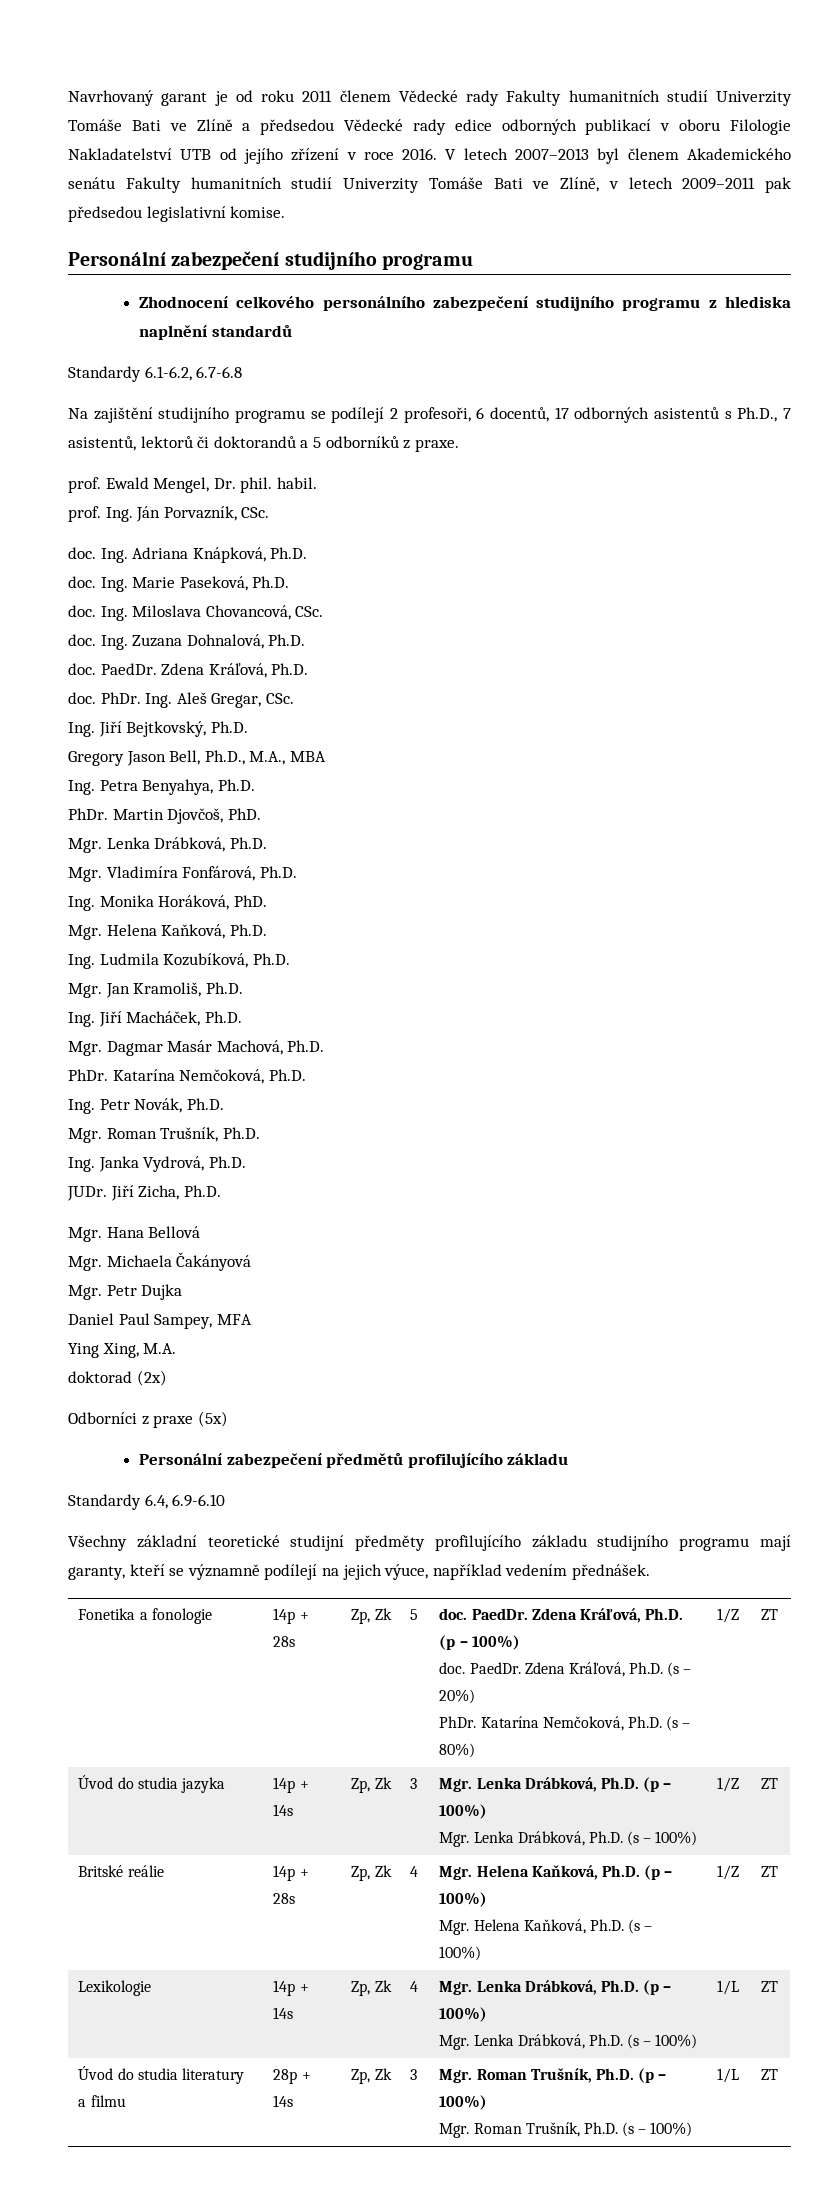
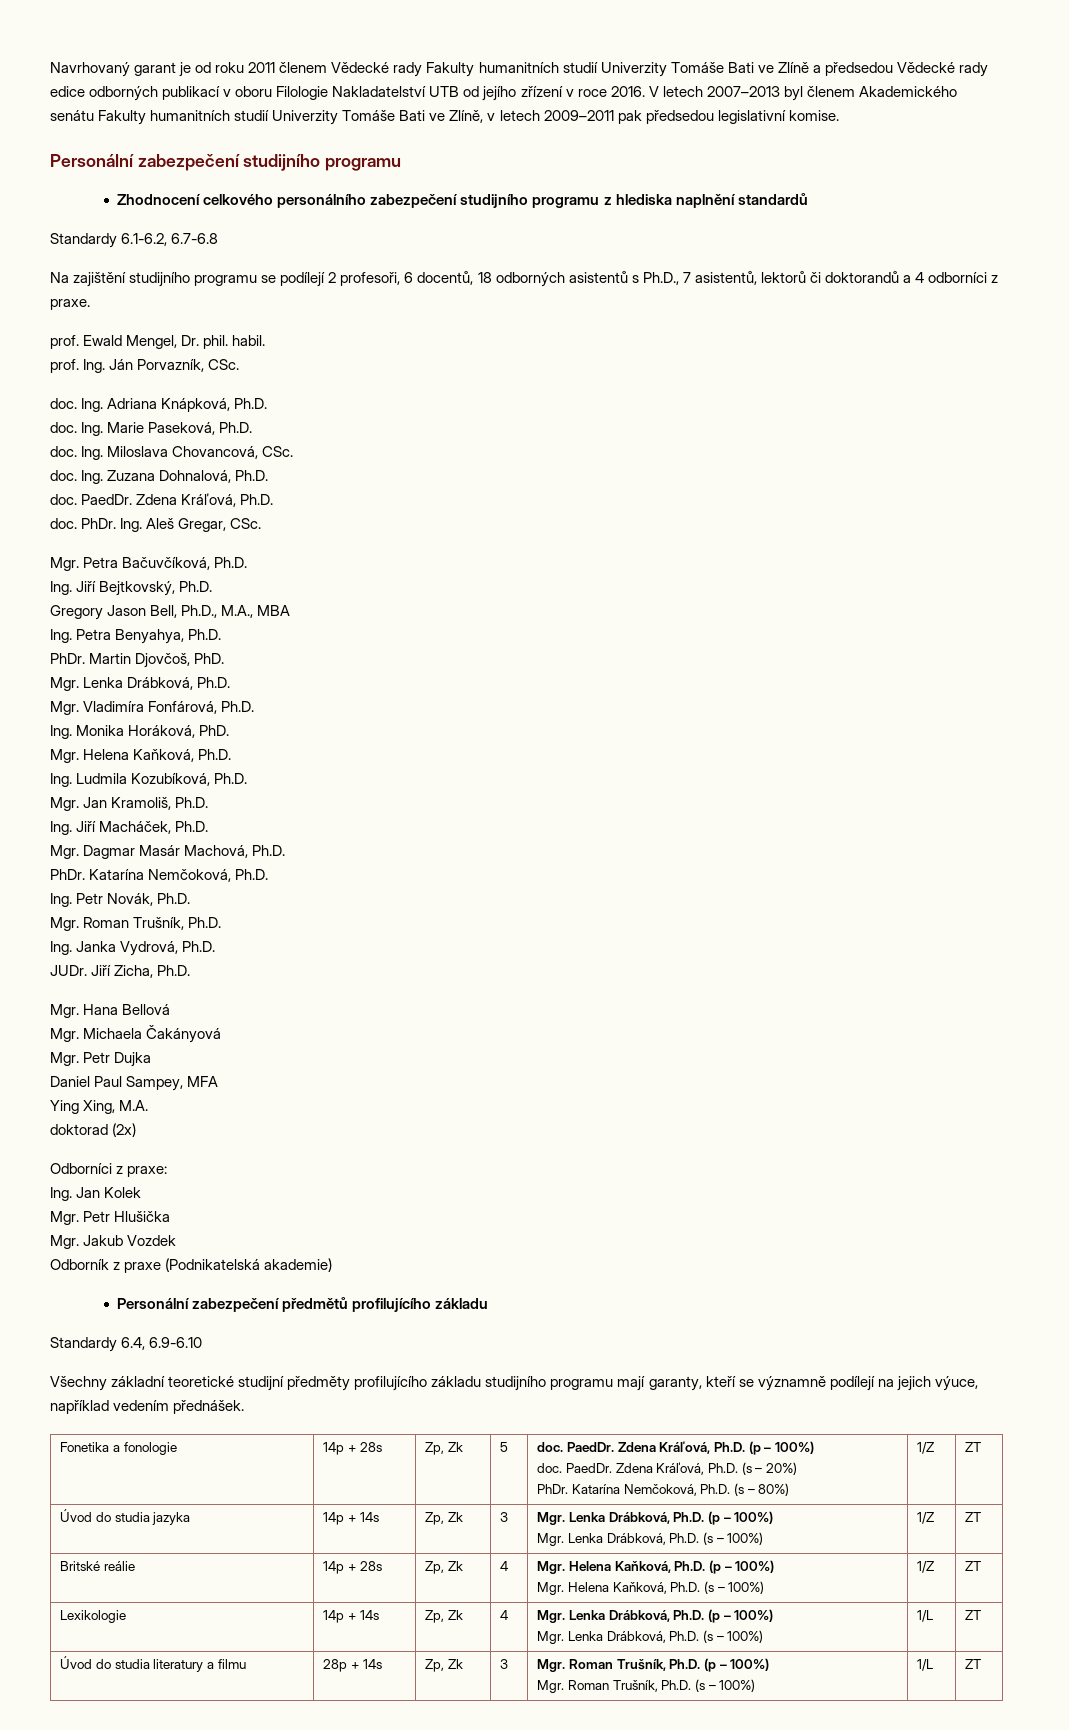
[554,407,569,419] 17 -> [477,272,492,283] 18
[312,436,399,448] 5 odborníků -> [915,272,988,283] 4 odborníci
(294, 698) none -> [50,557,248,571] // Mgr. Petra Bačuvčíková, Ph.D.
[153,1411,228,1428] praxe (5x) -> [127,1166,168,1177] [50,1187,142,1201] [50,1211,171,1225] [50,1235,177,1249] [50,1258,333,1273] praxe: // Ing. Jan Kolek // Mgr. Petr Hlušička // Mgr. Jakub Vozdek // Odborník z praxe (Podnikatelská akademie)

